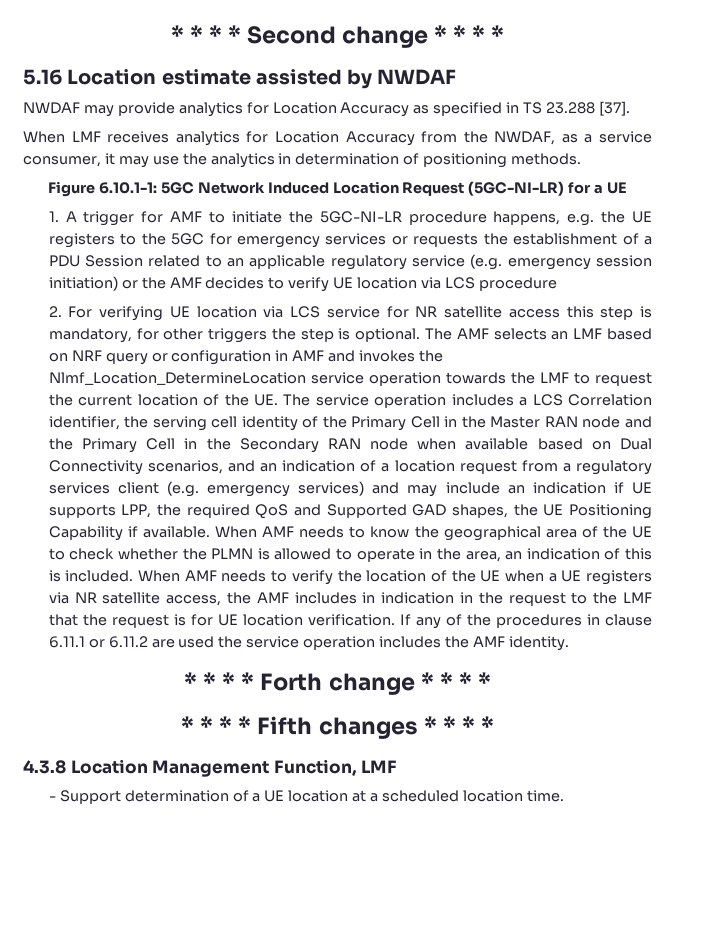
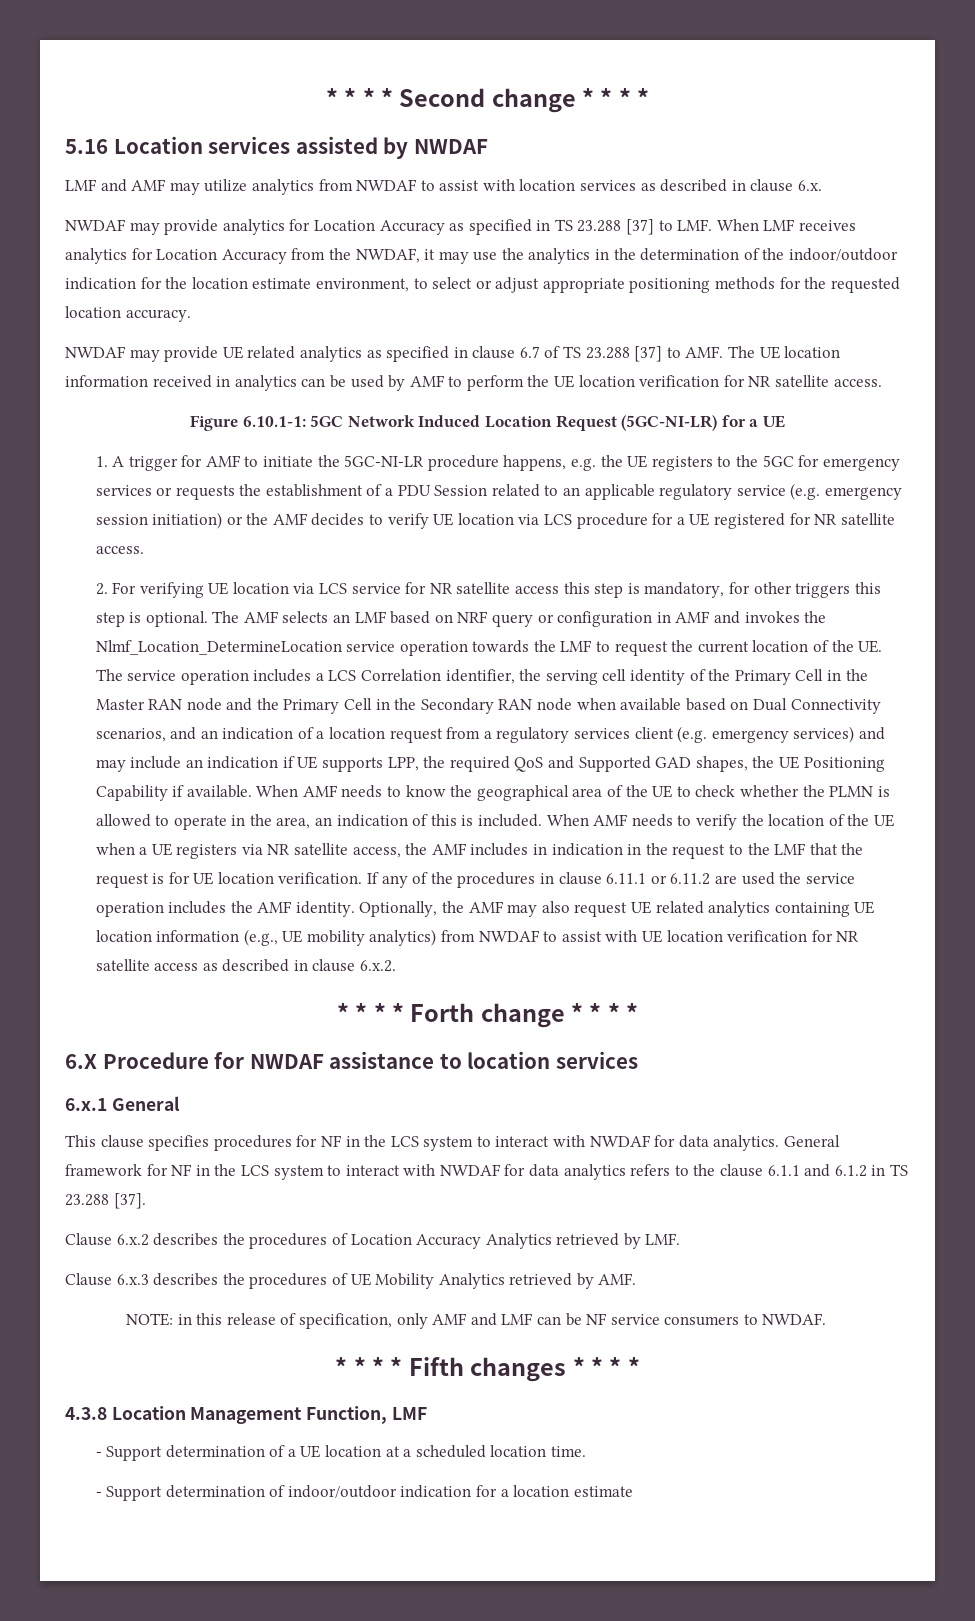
[161,69,251,85] estimate -> [208,136,291,154] services
(457, 77) none -> [65,179,823,195] // LMF and AMF may utilize analytics from NWDAF to assist with location services as described in clause 6.x.
[598,101,630,116] [37]. // -> [626,219,713,235] [37] to LMF.
[561,131,653,143] [23,156,101,167] as a service consumer, -> (420, 255) none
[295,153,582,168] determination of positioning methods. -> [613,248,899,261] [65,277,900,293] [65,306,191,322] [65,346,841,362] [65,375,882,391] the determination of the indoor/outdoor indication for the location estimate environment, to select or adjust appropriate positioning methods for the requested location accuracy. // NWDAF may provide UE related analytics as specified in clause 6.7 of TS 23.288 [37] to AMF. The UE location information received in analytics can be used by AMF to perform the UE location verification for NR satellite access.
(557, 284) none -> [652,513,895,529] [95,546,144,554] for a UE registered for NR satellite access.
[271,328,296,340] the -> [854,582,881,594] this
(569, 643) none -> [359,901,875,917] [95,929,860,946] [95,959,397,972] Optionally, the AMF may also request UE related analytics containing UE location information (e.g., UE mobility analytics) from NWDAF to assist with UE location verification for NR satellite access as described in clause 6.x.2.
(491, 681) none -> [65,1051,638,1069] [65,1096,180,1111] [65,1135,841,1151] [65,1164,908,1180] [65,1193,146,1209] [65,1233,681,1249] [65,1273,637,1289] [126,1313,827,1329] // 6.X Procedure for NWDAF assistance to location services // 6.x.1 General // This clause specifies procedures for NF in the LCS system to interact with NWDAF for data analytics. General framework for NF in the LCS system to interact with NWDAF for data analytics refers to the clause 6.1.1 and 6.1.2 in TS 23.288 [37]. // Clause 6.x.2 describes the procedures of Location Accuracy Analytics retrieved by LMF. // Clause 6.x.3 describes the procedures of UE Mobility Analytics retrieved by AMF. // NOTE: in this release of specification, only AMF and LMF can be NF service consumers to NWDAF.
(564, 796) none -> [95,1485,633,1501] // - Support determination of indoor/outdoor indication for a location estimate

